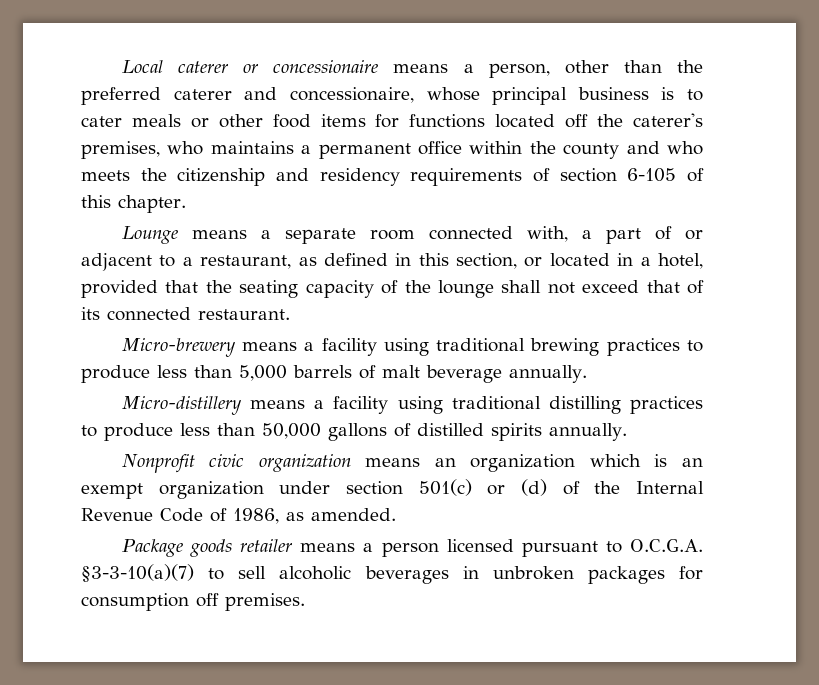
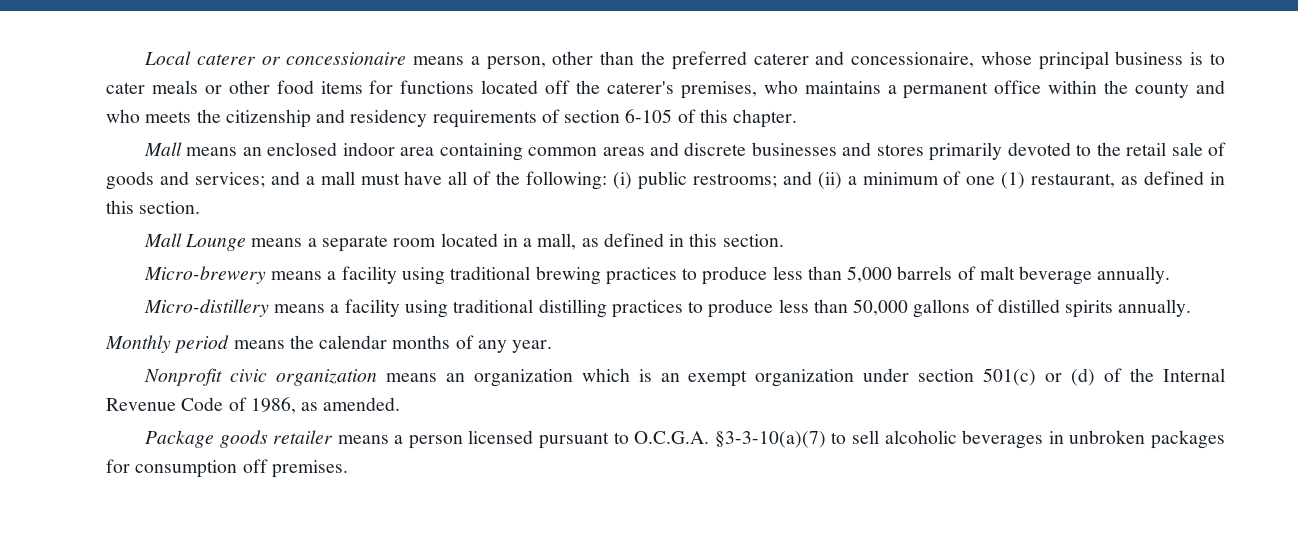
(186, 204) none -> [143,142,1227,161] [106,171,1225,190] [106,200,201,214] [143,233,182,247] Mall means an enclosed indoor area containing common areas and discrete businesses and stores primarily devoted to the retail sale of goods and services; and a mall must have all of the following: (i) public restrooms; and (ii) a minimum of one (1) restaurant, as defined in this section. // Mall
[428,226,703,244] [81,253,703,271] [81,280,704,298] [81,307,290,321] connected with, a part of or adjacent to a restaurant, as defined in this section, or located in a hotel, provided that the seating capacity of the lounge shall not exceed that of its connected restaurant. -> [440,233,784,250] located in a mall, as defined in this section.
(627, 432) none -> [105,335,553,353] // Monthly period means the calendar months of any year.

